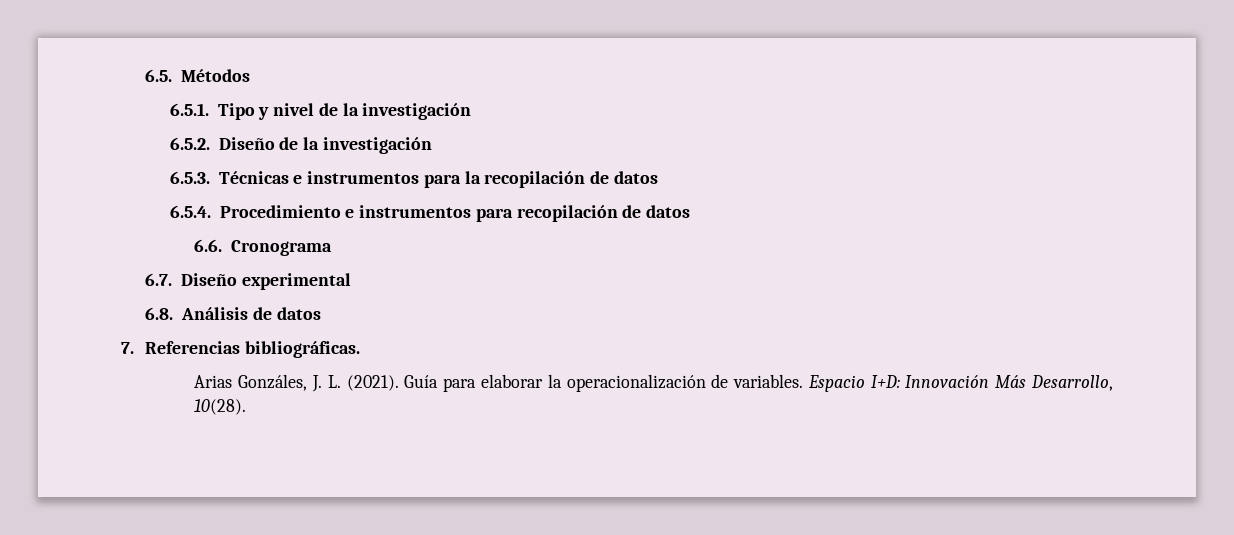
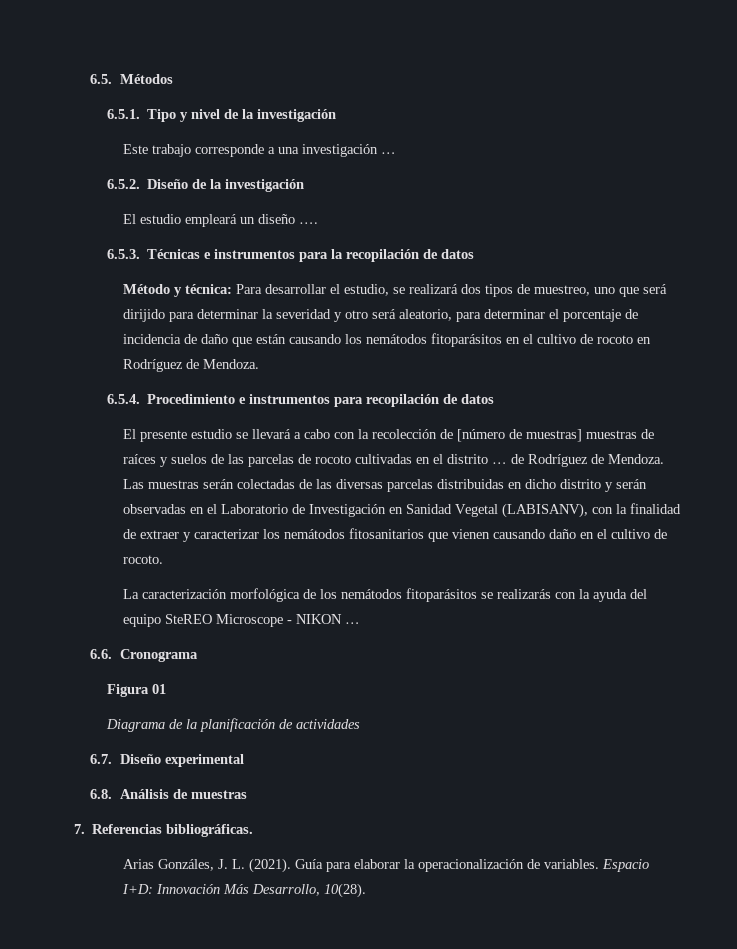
(472, 111) none -> [123,144,397,157] // Este trabajo corresponde a una investigación …
(432, 145) none -> [123,214,319,227] // El estudio empleará un diseño ….
(658, 177) none -> [123,284,668,297] [123,309,639,322] [123,333,652,347] [123,359,260,372] // Método y técnica: Para desarrollar el estudio, se realizará dos tipos de muestreo, uno que será dirijido para determinar la severidad y otro será aleatorio, para determinar el porcentaje de incidencia de daño que están causando los nemátodos fitoparásitos en el cultivo de rocoto en Rodríguez de Mendoza.
[194,239,333,256] 6.6. Cronograma -> [123,429,655,442] [123,454,665,467] [123,479,648,492] [123,503,682,518] [123,528,668,542] [123,555,164,564] [123,588,648,602] [123,614,361,627] [90,649,198,662] [106,684,166,697] [105,718,360,732] El presente estudio se llevará a cabo con la recolección de [número de muestras] muestras de raíces y suelos de las parcelas de rocoto cultivadas en el distrito … de Rodríguez de Mendoza. Las muestras serán colectadas de las diversas parcelas distribuidas en dicho distrito y serán observadas en el Laboratorio de Investigación en Sanidad Vegetal (LABISANV), con la finalidad de extraer y caracterizar los nemátodos fitosanitarios que vienen causando daño en el cultivo de rocoto. // La caracterización morfológica de los nemátodos fitoparásitos se realizarás con la ayuda del equipo SteREO Microscope - NIKON … // 6.6. Cronograma // Figura 01 // Diagrama de la planificación de actividades
[276,307,321,320] datos -> [190,790,247,799] muestras

